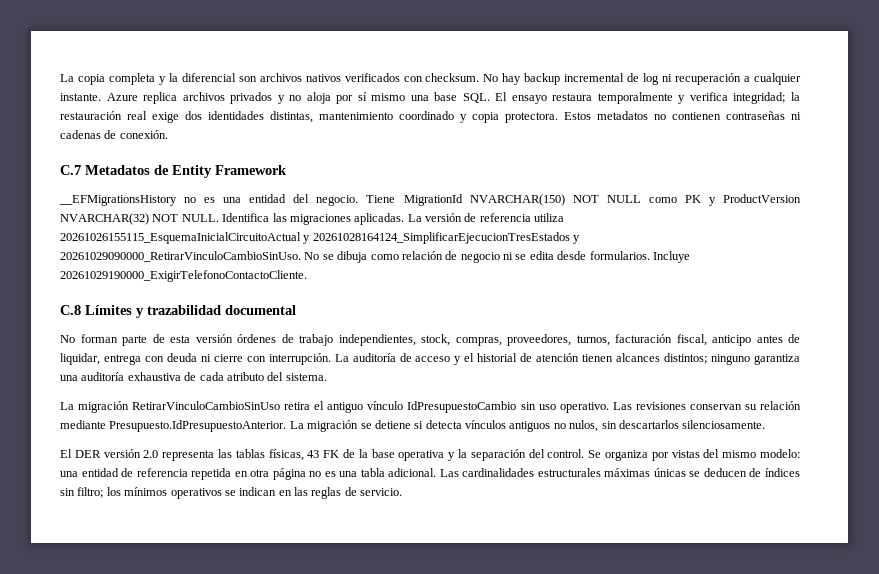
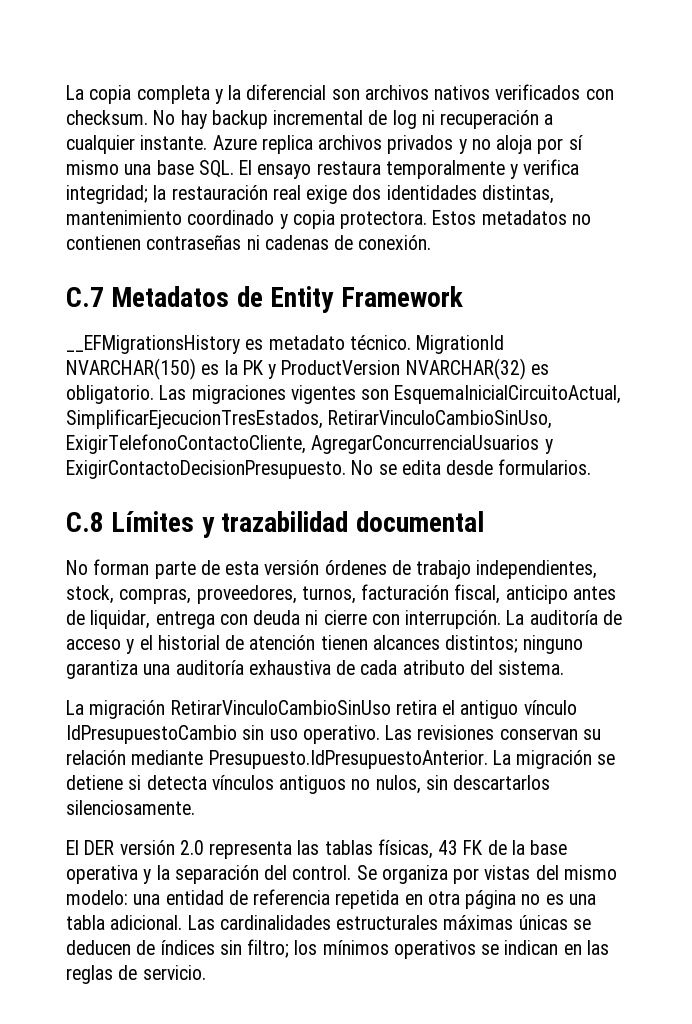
[184,194,802,206] [60,213,565,225] [60,232,581,244] [60,251,513,263] no es una entidad del negocio. Tiene MigrationId NVARCHAR(150) NOT NULL como PK y ProductVersion NVARCHAR(32) NOT NULL. Identifica las migraciones aplicadas. La versión de referencia utiliza 20261026155115_EsquemaInicialCircuitoActual y 20261028164124_SimplificarEjecucionTresEstados y 20261029090000_RetirarVinculoCambioSinUso. No se dibuja como relación de negocio ni -> [245,335,505,354] [66,358,549,380] [66,385,622,404] [66,409,553,429] [66,434,553,454] [66,460,374,479] es metadato técnico. MigrationId NVARCHAR(150) es la PK y ProductVersion NVARCHAR(32) es obligatorio. Las migraciones vigentes son EsquemaInicialCircuitoActual, SimplificarEjecucionTresEstados, RetirarVinculoCambioSinUso, ExigirTelefonoContactoCliente, AgregarConcurrenciaUsuarios y ExigirContactoDecisionPresupuesto. No
[652,251,690,263] [60,270,307,282] Incluye 20261029190000_ExigirTelefonoContactoCliente. -> (592, 467) none

